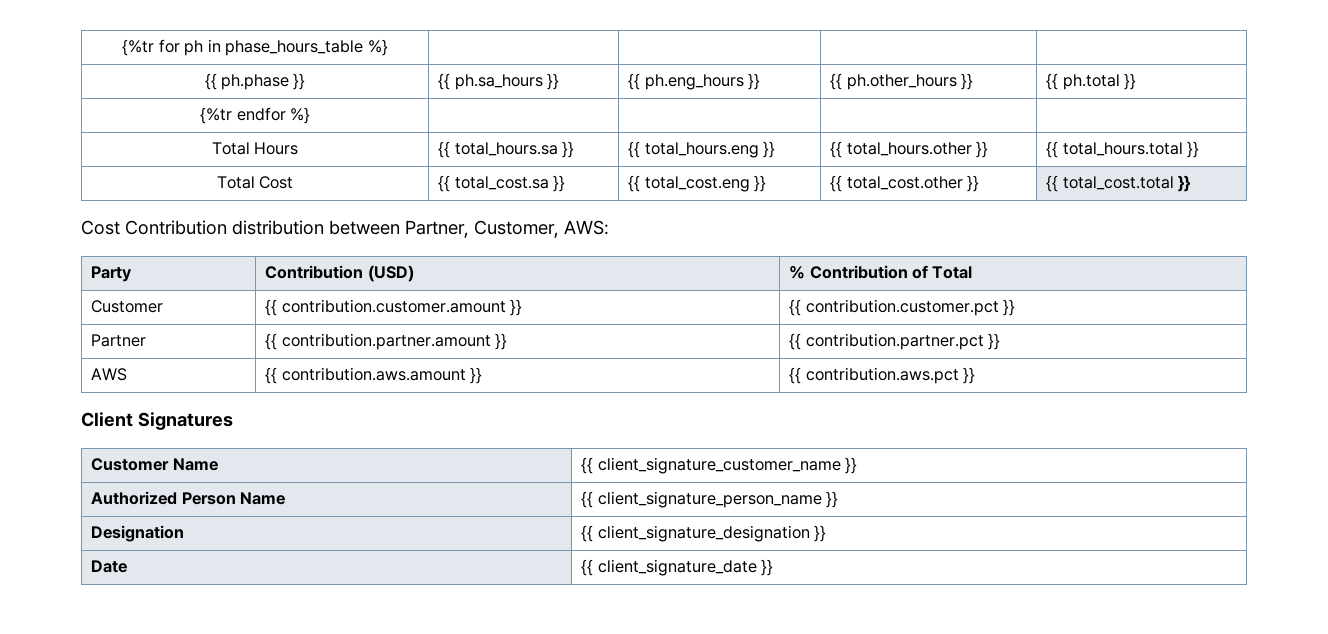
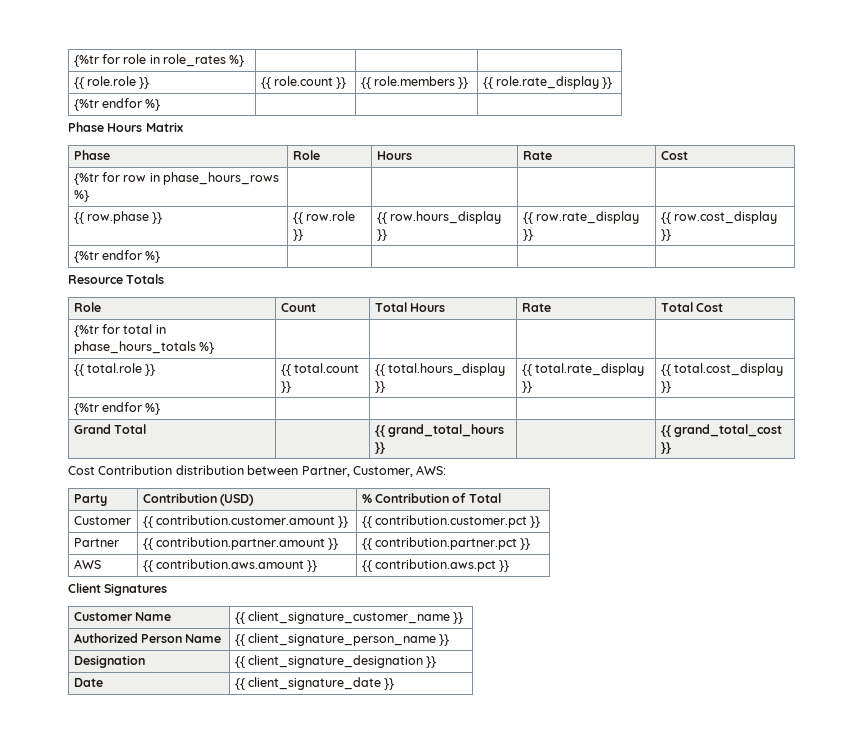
[122,39,388,56] [204,73,306,90] [438,73,560,90] [628,73,761,90] [830,73,974,90] [1046,73,1137,90] [200,107,310,124] [211,142,299,155] [438,141,575,158] [628,141,776,158] [830,141,989,158] [1046,141,1200,158] [216,176,294,189] [438,175,566,192] [628,175,767,192] [830,175,980,192] [1046,175,1174,192] {%tr for ph in phase_hours_table %} | | | | // {{ ph.phase }} | {{ ph.sa_hours }} | {{ ph.eng_hours }} | {{ ph.other_hours }} | {{ ph.total }} // {%tr endfor %} | | | | // Total Hours | {{ total_hours.sa }} | {{ total_hours.eng }} | {{ total_hours.other }} | {{ total_hours.total }} // Total Cost | {{ total_cost.sa }} | {{ total_cost.eng }} | {{ total_cost.other }} | {{ total_cost.total -> [73,54,245,67] [73,76,150,89] [260,76,347,89] [360,76,469,89] [482,76,613,89] [73,98,161,111] [68,122,183,132] [73,150,110,160] [292,150,320,160] [376,151,412,160] [522,151,552,160] [660,151,688,160] [73,172,280,185] [73,190,89,202] [73,211,163,224] [292,211,355,224] [292,229,303,241] [376,211,501,224] [376,229,387,241] [522,211,639,224] [522,229,533,241] [660,211,777,224] [660,229,671,241] [73,250,161,263] [68,274,165,284] [73,302,101,312] [280,303,316,312] [374,302,445,312] [521,303,551,312] [660,302,723,312] [73,324,166,337] [73,341,214,354] [73,363,156,376] [280,363,359,376] [280,381,291,393] [374,363,505,376] [374,381,385,393] [521,363,644,376] [521,381,532,393] [660,363,783,376] [660,381,671,393] [73,402,161,415] [73,424,146,434] [374,424,504,437] [374,442,385,454] [660,424,782,437] {%tr for role in role_rates %} | | | // {{ role.role }} | {{ role.count }} | {{ role.members }} | {{ role.rate_display }} // {%tr endfor %} | | | // Phase Hours Matrix // Phase | Role | Hours | Rate | Cost // {%tr for row in phase_hours_rows %} | | | | // {{ row.phase }} | {{ row.role }} | {{ row.hours_display }} | {{ row.rate_display }} | {{ row.cost_display }} // {%tr endfor %} | | | | // Resource Totals // Role | Count | Total Hours | Rate | Total Cost // {%tr for total in phase_hours_totals %} | | | | // {{ total.role }} | {{ total.count }} | {{ total.hours_display }} | {{ total.rate_display }} | {{ total.cost_display }} // {%tr endfor %} | | | | // Grand Total | | {{ grand_total_hours }} | | {{ grand_total_cost

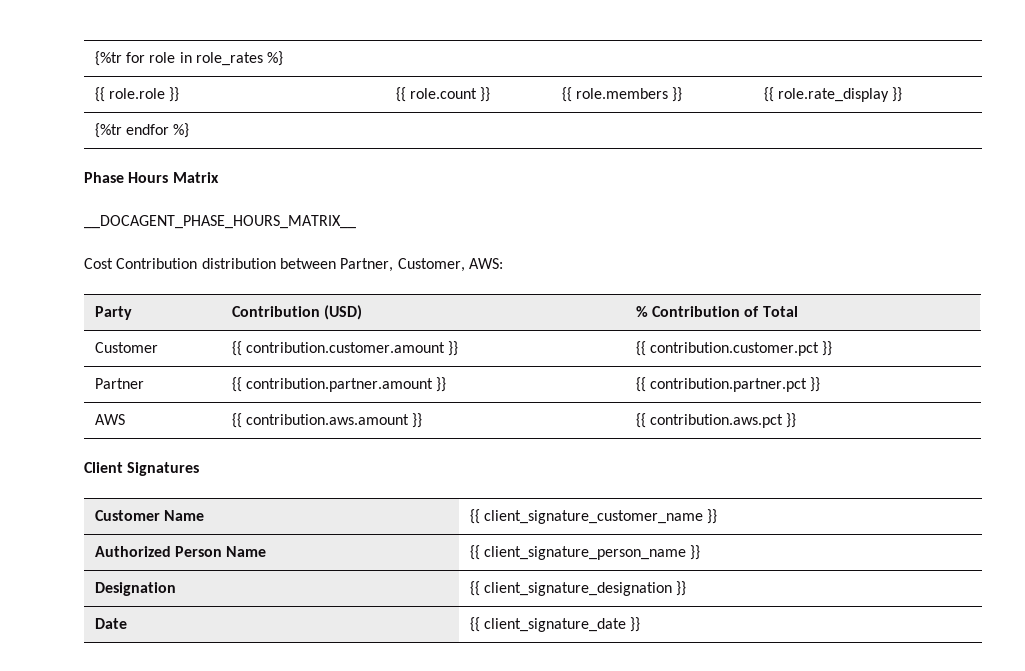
[73,150,110,160] [292,150,320,160] [376,151,412,160] [522,151,552,160] [660,151,688,160] [73,172,280,185] [73,190,89,202] [73,211,163,224] [292,211,355,224] [292,229,303,241] [376,211,501,224] [376,229,387,241] [522,211,639,224] [522,229,533,241] [660,211,777,224] [660,229,671,241] [73,250,161,263] [68,274,165,284] [73,302,101,312] [280,303,316,312] [374,302,445,312] [521,303,551,312] [660,302,723,312] [73,324,166,337] [73,341,214,354] [73,363,156,376] [280,363,359,376] [280,381,291,393] [374,363,505,376] [374,381,385,393] [521,363,644,376] [521,381,532,393] [660,363,783,376] [660,381,671,393] [73,402,161,415] [73,424,146,434] [374,424,504,437] [374,442,385,454] [660,424,782,437] [660,442,671,454] // Phase | Role | Hours | Rate | Cost // {%tr for row in phase_hours_rows %} | | | | // {{ row.phase }} | {{ row.role }} | {{ row.hours_display }} | {{ row.rate_display }} | {{ row.cost_display }} // {%tr endfor %} | | | | // Resource Totals // Role | Count | Total Hours | Rate | Total Cost // {%tr for total in phase_hours_totals %} | | | | // {{ total.role }} | {{ total.count }} | {{ total.hours_display }} | {{ total.rate_display }} | {{ total.cost_display }} // {%tr endfor %} | | | | // Grand Total | | {{ grand_total_hours }} | | {{ grand_total_cost }} -> [84,215,356,229] // __DOCAGENT_PHASE_HOURS_MATRIX__

